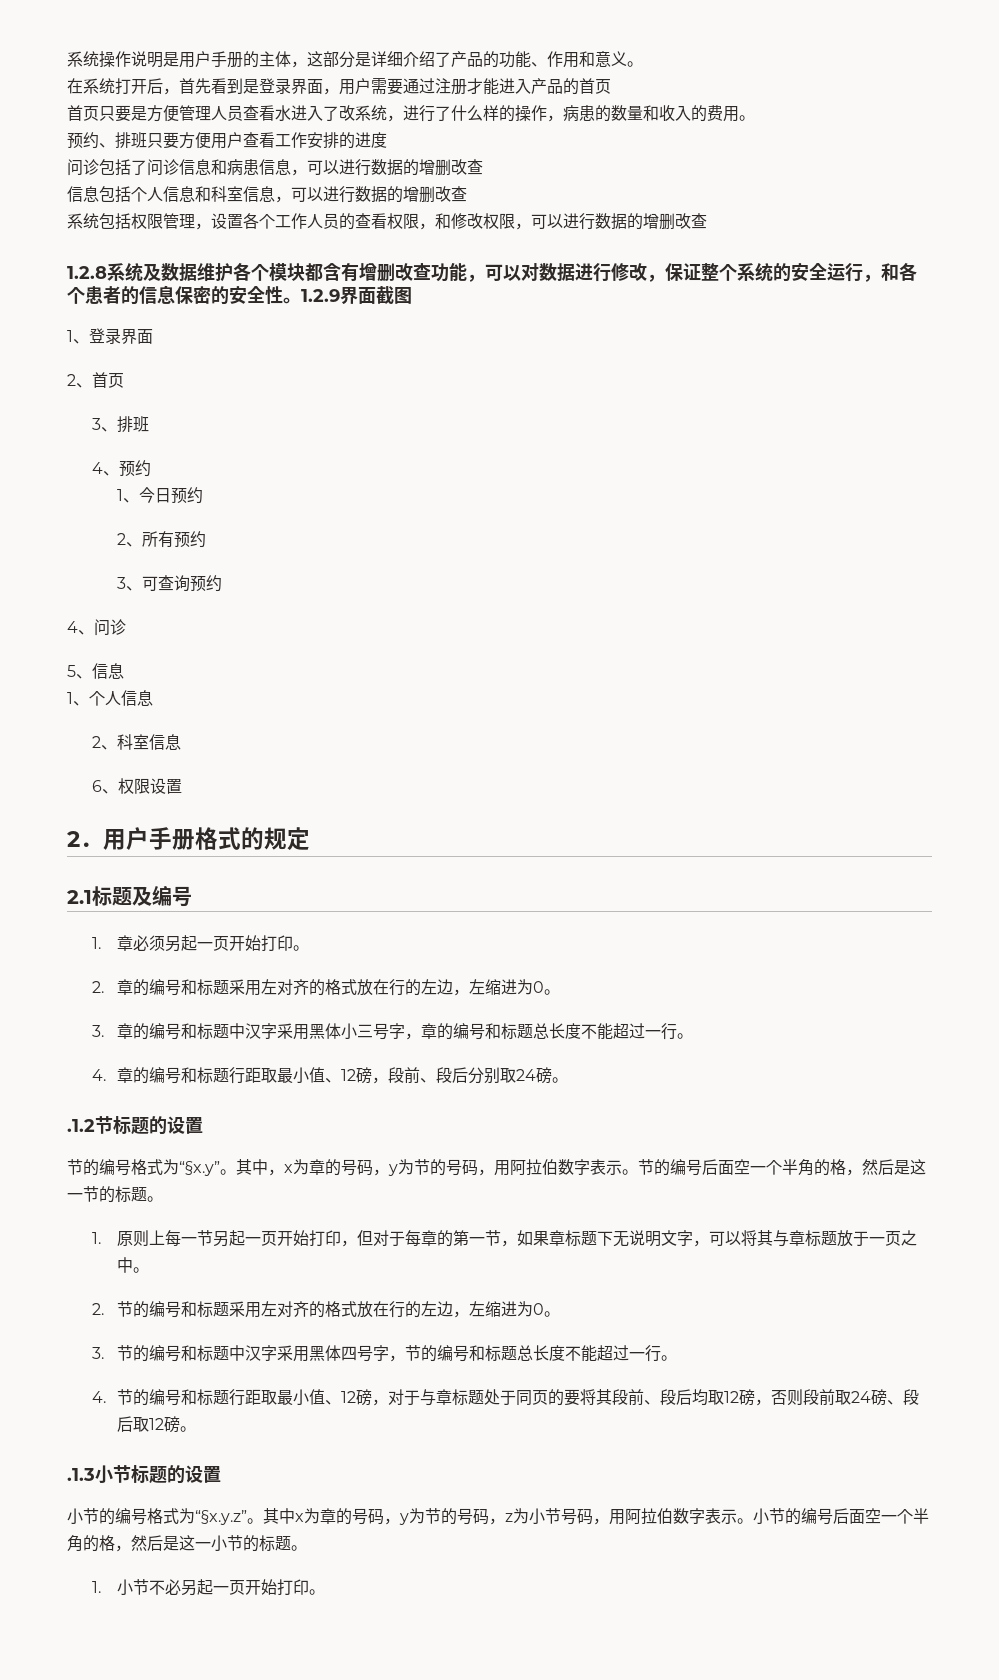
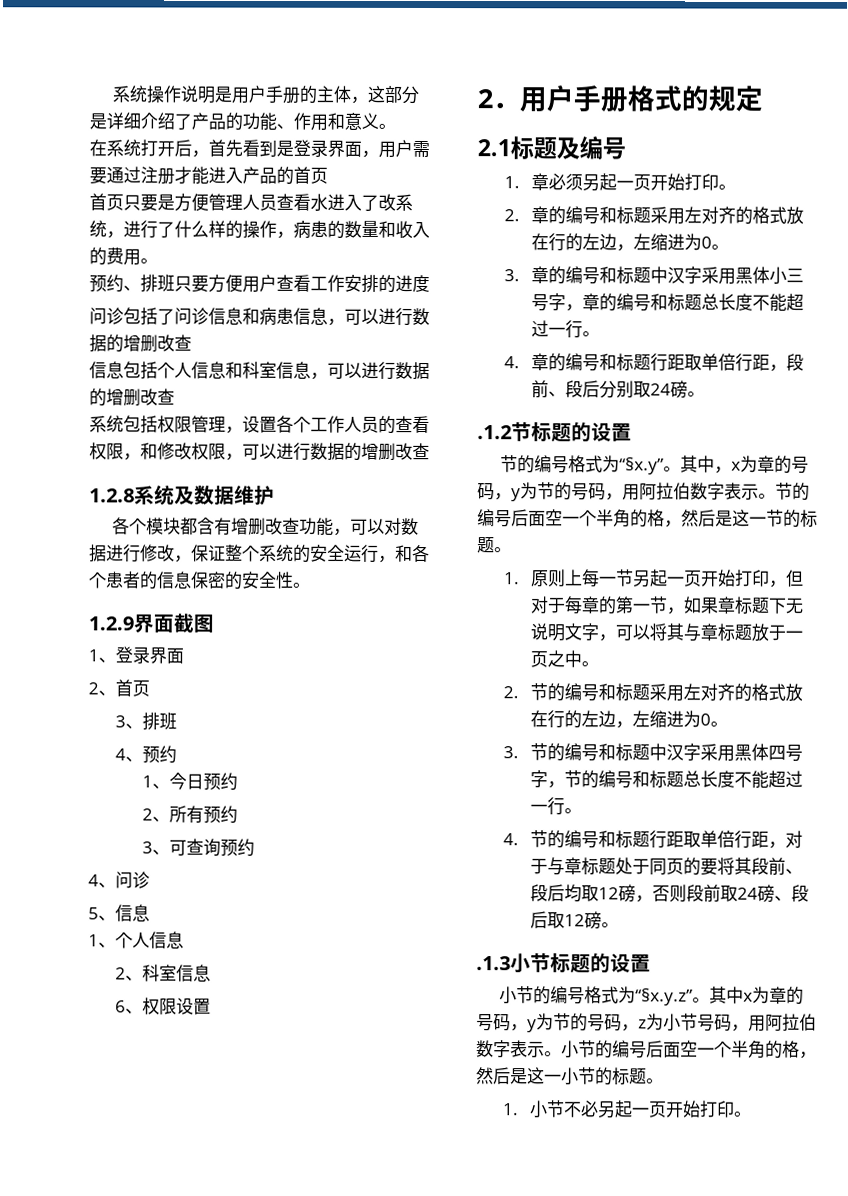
(233, 272) none -> (275, 495) //
(301, 300) none -> (311, 585) //
[276,1067,372,1084] 最小值、12磅 -> [700,353,770,372] 单倍行距
[276,1389,372,1406] 最小值、12磅 -> [699,830,769,849] 单倍行距

